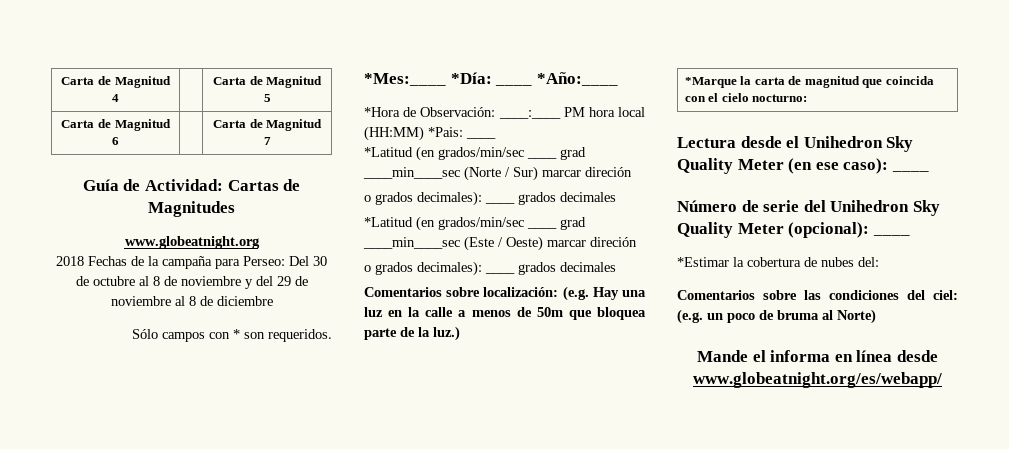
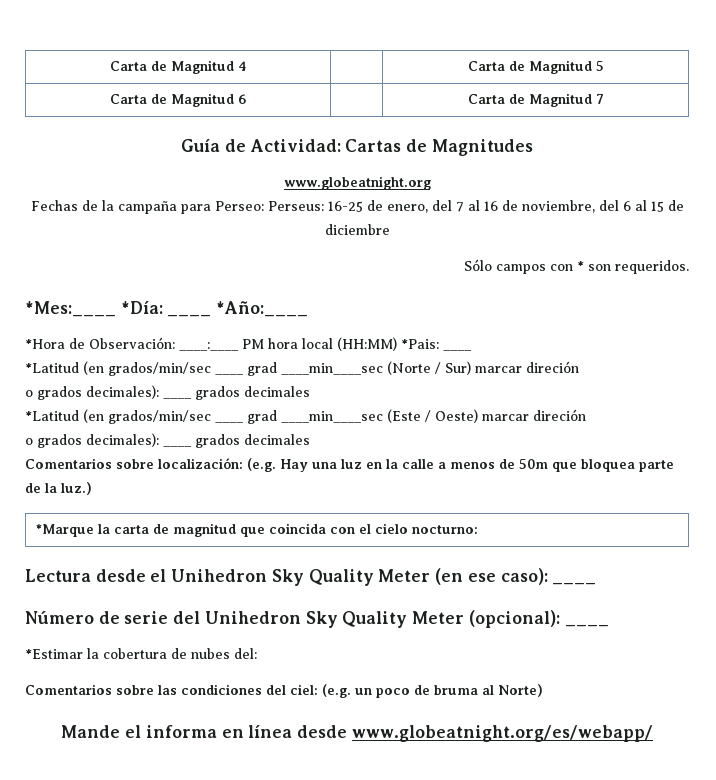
[56,256,84,266] 2018 -> (431, 183) none
[289,256,327,266] [75,276,308,289] [110,296,196,306] Del 30 de octubre al 8 de noviembre y del 29 de noviembre al 8 -> [267,200,664,213] Perseus: 16-25 de enero, del 7 al 16 de noviembre, del 6 al 15

